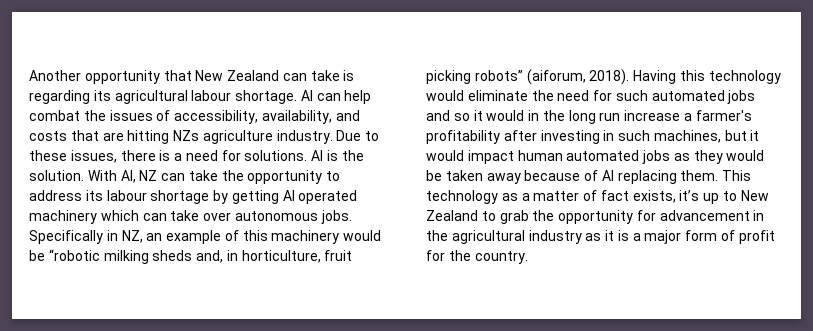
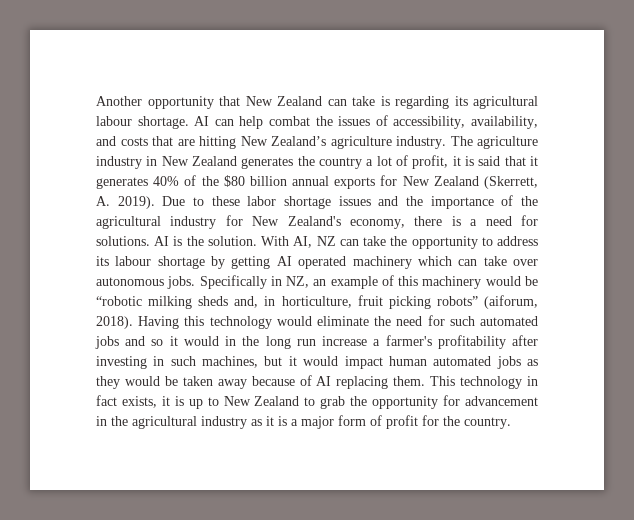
[173,130,380,144] [29,150,117,163] NZs agriculture industry. Due to these issues, -> [240,136,538,149] [96,155,538,169] [96,175,538,189] [96,195,538,209] [96,215,405,229] New Zealand’s agriculture industry. The agriculture industry in New Zealand generates the country a lot of profit, it is said that it generates 40% of the $80 billion annual exports for New Zealand (Skerrett, A. 2019). Due to these labor shortage issues and the importance of the agricultural industry for New Zealand's economy,
[501,190,700,203] as a matter of fact exists, it’s -> [527,376,538,386] [96,395,184,408] in fact exists, it is

